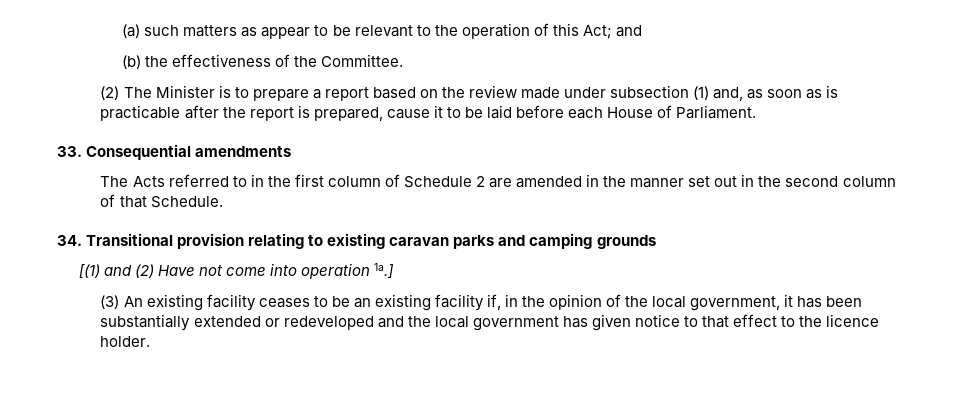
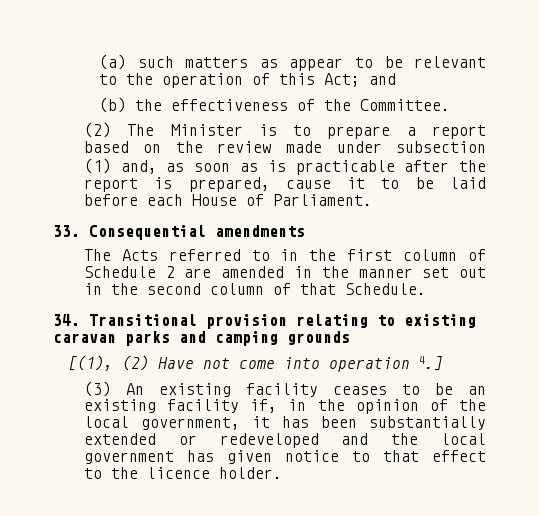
[78,264,132,278] [(1) and -> [68,355,114,371] [(1),
[374,263,395,278] 1a.] -> [419,356,444,371] 4.]

